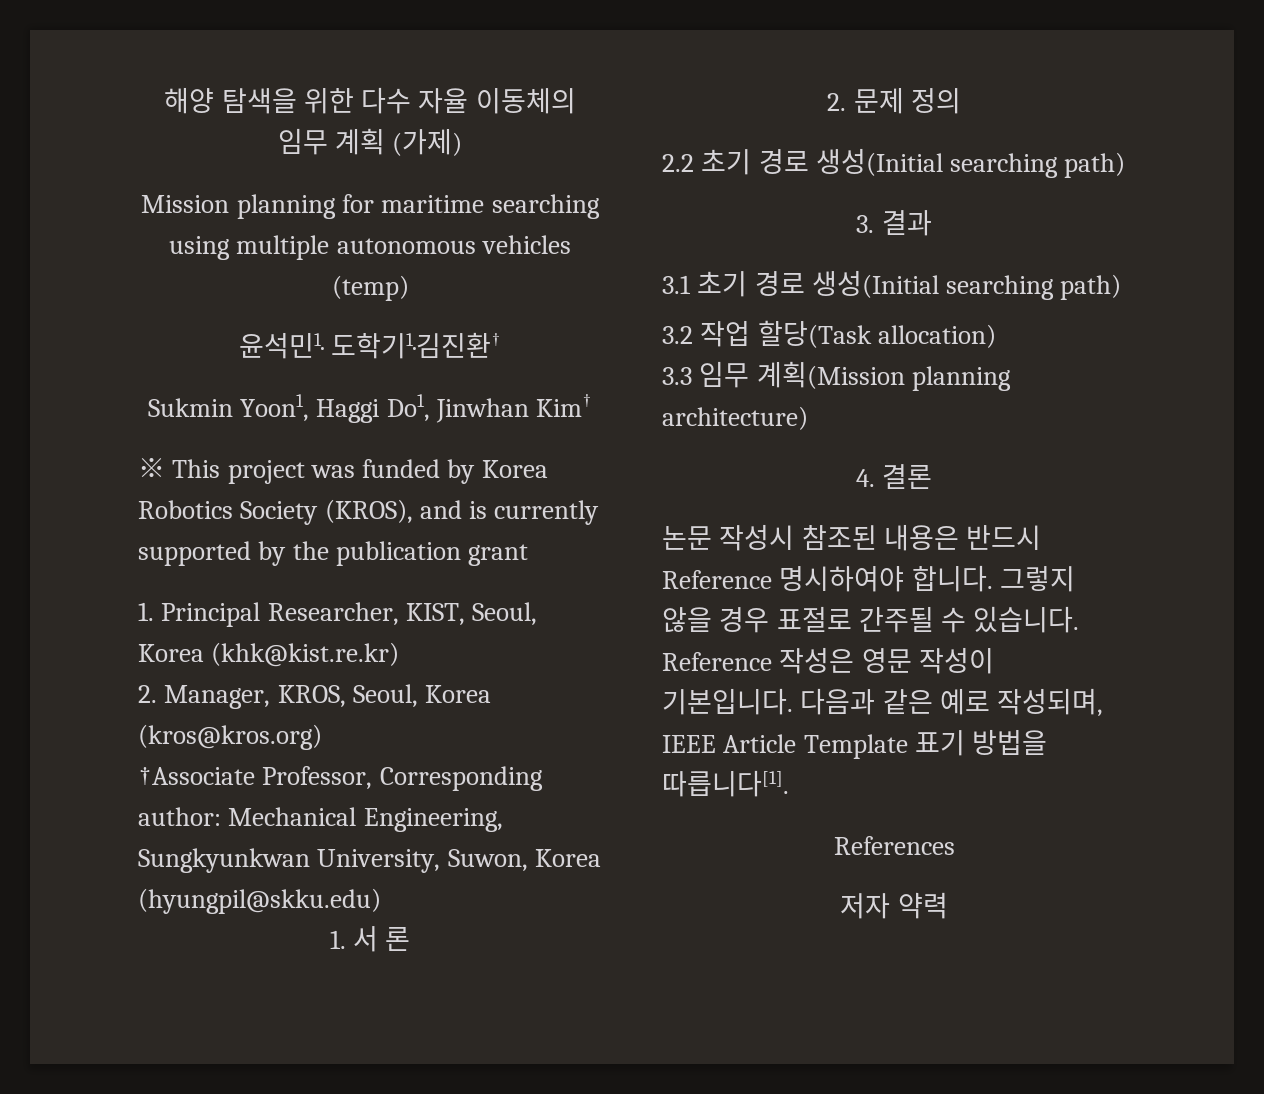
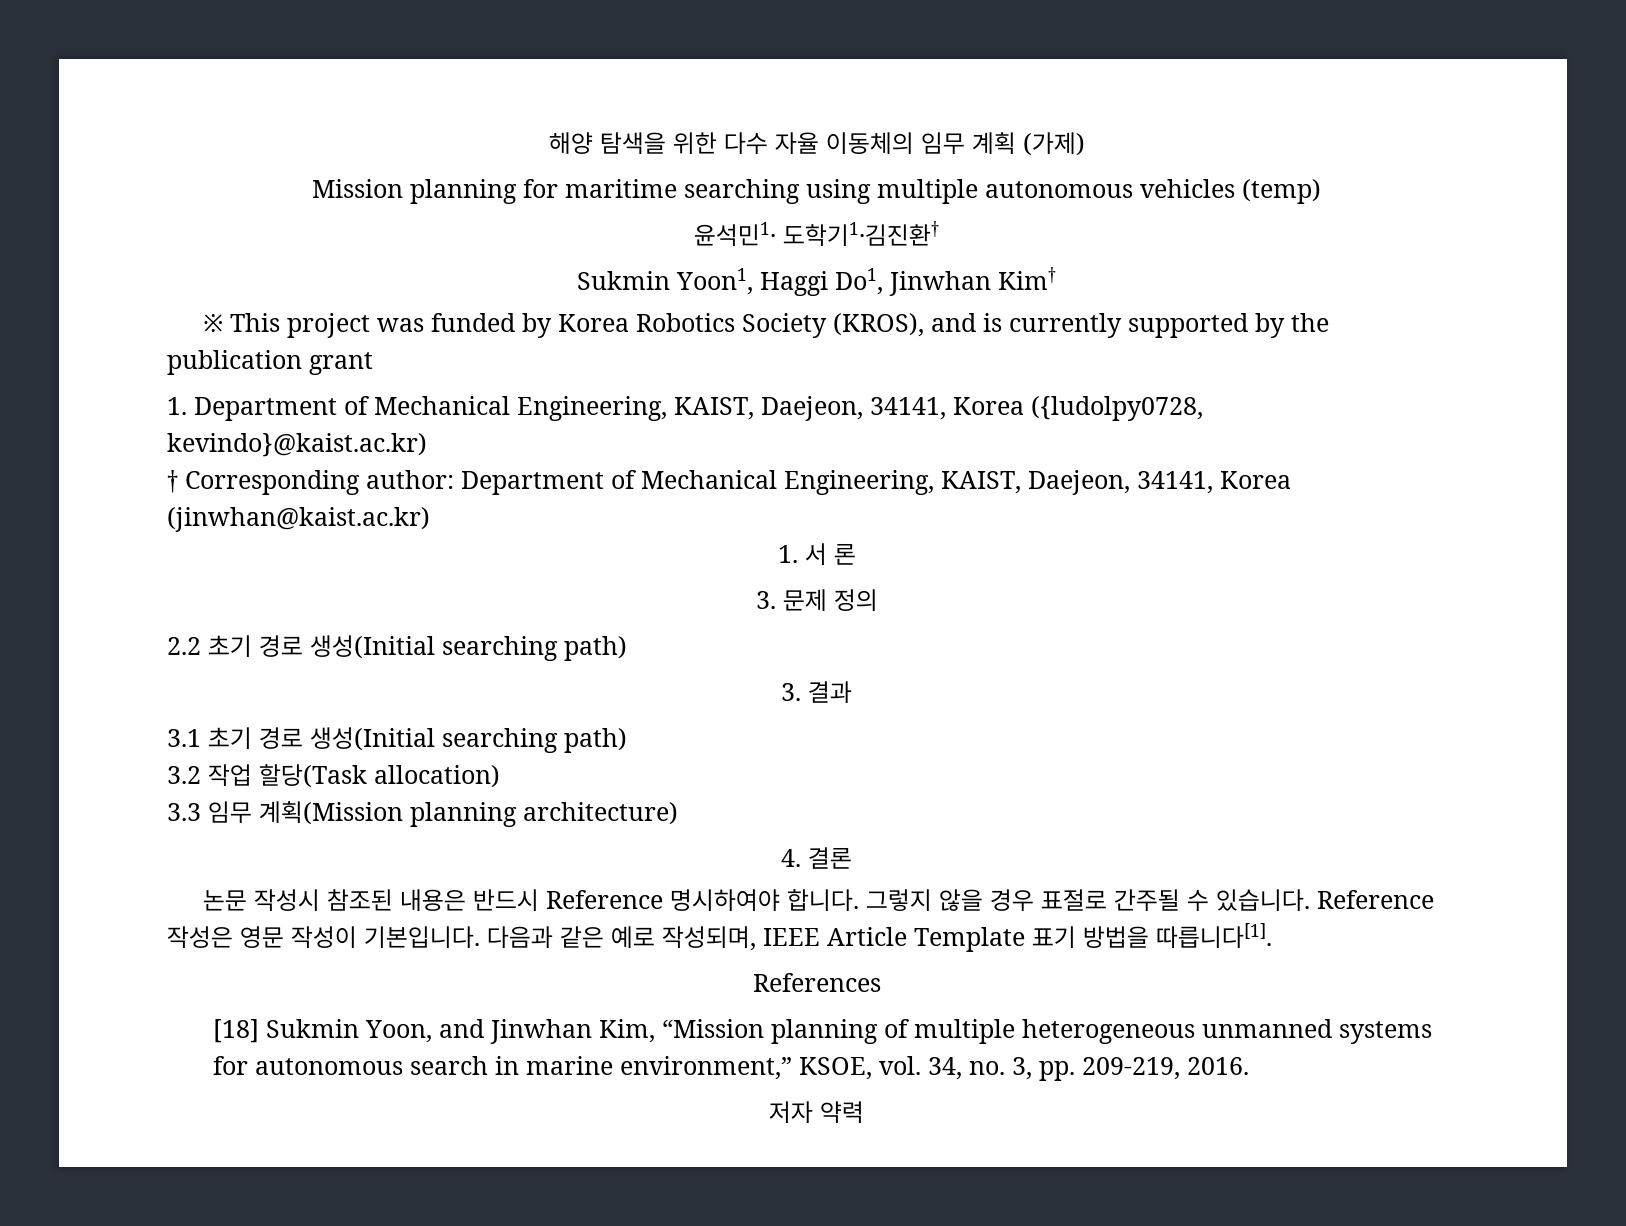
[161,602,538,627] [138,642,400,667] [138,684,492,709] [138,724,322,750] [138,766,543,791] [138,807,503,832] [138,848,601,873] [138,888,381,914] Principal Researcher, KIST, Seoul, Korea (khk@kist.re.kr) // 2. Manager, KROS, Seoul, Korea (kros@kros.org) // †Associate Professor, Corresponding author: Mechanical Engineering, Sungkyunkwan University, Suwon, Korea (hyungpil@skku.edu) -> [194,396,1203,421] [167,433,427,457] [167,470,1291,495] [167,507,430,532] Department of Mechanical Engineering, KAIST, Daejeon, 34141, Korea ({ludolpy0728, kevindo}@kaist.ac.kr) // † Corresponding author: Department of Mechanical Engineering, KAIST, Daejeon, 34141, Korea (jinwhan@kaist.ac.kr)
[827,93,847,111] 2. -> [755,591,776,609] 3.
(955, 845) none -> [213,1019,1433,1044] [213,1056,1250,1081] // [18] Sukmin Yoon, and Jinwhan Kim, “Mission planning of multiple heterogeneous unmanned systems for autonomous search in marine environment,” KSOE, vol. 34, no. 3, pp. 209-219, 2016.

